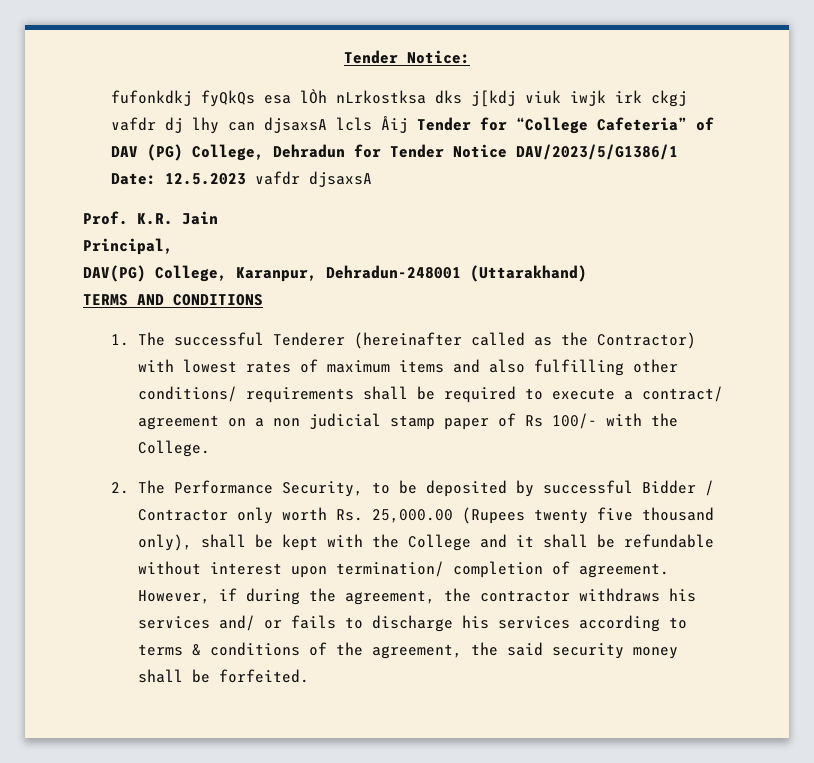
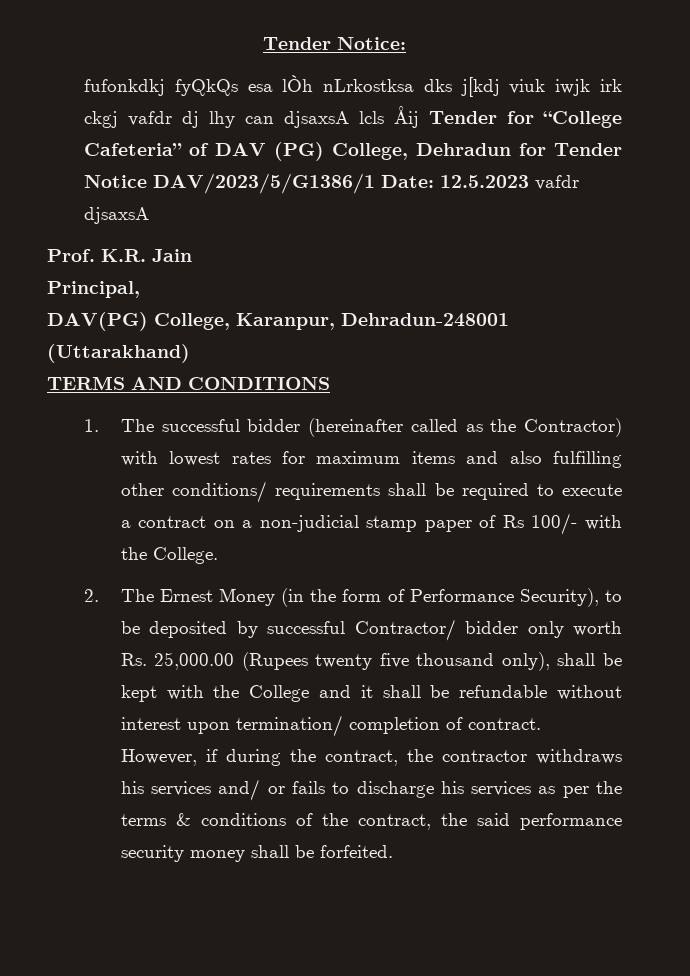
[273,332,346,346] Tenderer -> [247,419,301,432] bidder
[300,359,319,373] of -> [282,451,306,464] for
[642,386,724,402] [138,413,382,430] contract/ agreement on a non judicial -> [138,515,359,532] contract on a non-judicial
[174,480,364,497] Performance Security, -> [159,588,599,607] Ernest Money (in the form of Performance Security),
[642,480,715,496] [138,509,229,521] Bidder / Contractor -> [354,619,519,641] Contractor/ bidder
[579,563,670,578] agreement. -> [467,718,541,730] contract.
[345,590,436,605] agreement, -> [324,750,398,766] contract,
[579,615,688,632] according to -> [538,781,622,798] as per the
[372,644,463,659] agreement, -> [357,814,431,830] contract,
(544, 649) none -> [520,813,622,830] performance

